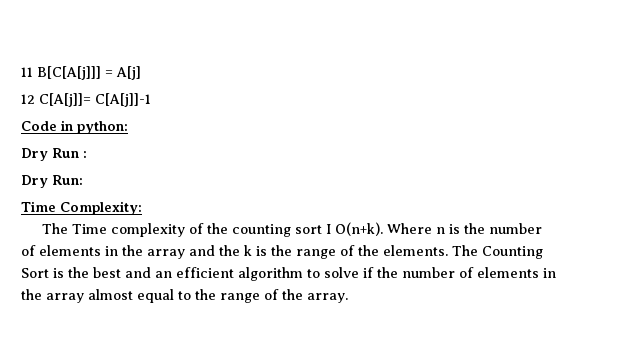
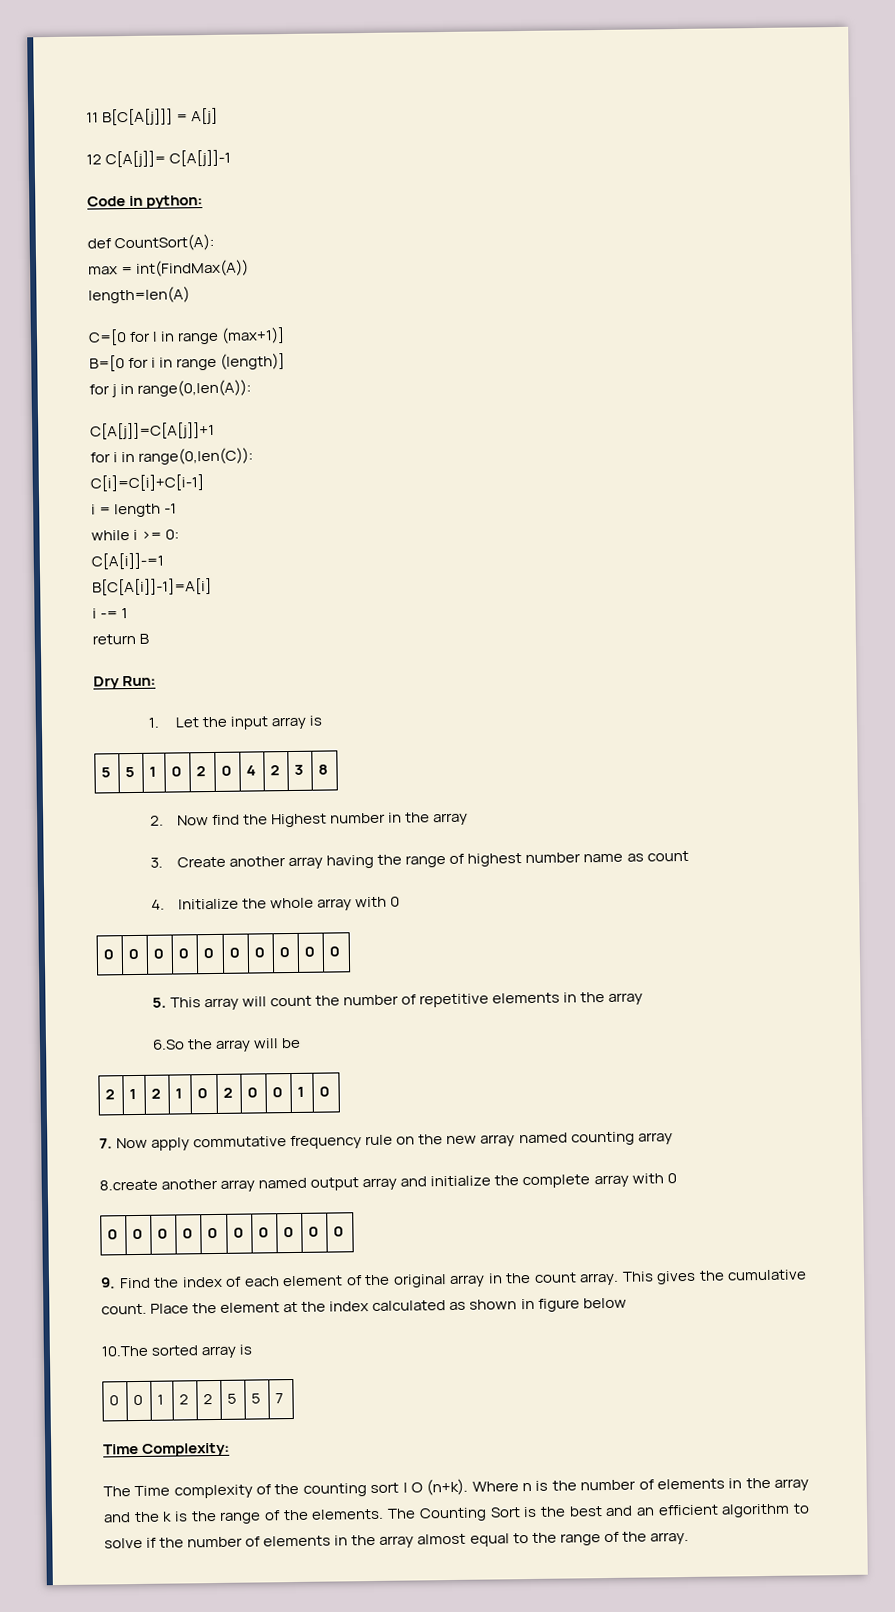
[21,148,87,161] [21,175,83,188] Dry Run : // Dry Run: -> [87,233,215,252] [88,259,250,277] [88,286,190,304] [88,327,286,346] [89,353,286,372] [89,379,252,398] [90,421,215,440] [90,447,254,465] [90,474,204,492] [91,503,178,518] [91,529,180,541] [91,552,164,570] [92,577,212,596] [92,608,129,619] [92,633,150,645] [93,675,157,690] [147,715,323,730] [101,767,112,778] [125,766,136,778] [149,766,158,777] [171,766,183,777] [196,766,207,777] [221,765,233,776] [246,765,257,776] [270,765,281,776] [294,764,305,775] [318,764,329,775] [149,812,469,828] [149,850,689,870] [150,896,401,911] [103,949,115,960] [128,948,140,960] [153,948,165,959] [178,948,190,959] [203,947,215,959] [229,947,241,958] [254,947,266,958] [279,947,291,958] [304,946,316,957] [329,946,341,957] [151,992,644,1011] [151,1037,301,1052] [105,1089,116,1100] [129,1088,138,1100] [151,1088,162,1099] [175,1088,184,1099] [197,1088,209,1099] [223,1087,234,1098] [247,1087,259,1098] [272,1087,284,1098] [297,1086,306,1097] [319,1086,331,1097] [99,1131,673,1151] [99,1173,677,1192] [107,1229,119,1240] [132,1228,144,1240] [157,1228,169,1239] [182,1228,194,1239] [207,1227,219,1239] [233,1227,245,1238] [258,1227,270,1238] [283,1226,295,1238] [308,1226,320,1237] [333,1226,345,1237] [100,1269,807,1289] [101,1297,627,1315] [101,1344,253,1359] [109,1395,120,1406] [133,1394,144,1406] [157,1394,165,1405] [179,1394,190,1405] [203,1394,214,1405] [227,1393,238,1404] [251,1393,262,1404] [275,1393,285,1404] def CountSort(A): // max = int(FindMax(A)) // length=len(A) // C=[0 for I in range (max+1)] // B=[0 for i in range (length)] // for j in range(0,len(A)): // C[A[j]]=C[A[j]]+1 // for i in range(0,len(C)): // C[i]=C[i]+C[i-1] // i = length -1 // while i >= 0: // C[A[i]]-=1 // B[C[A[i]]-1]=A[i] // i -= 1 // return B // Dry Run: // 1. Let the input array is // 5 | 5 | 1 | 0 | 2 | 0 | 4 | 2 | 3 | 8 // 2. Now find the Highest number in the array // 3. Create another array having the range of highest number name as count // 4. Initialize the whole array with 0 // 0 | 0 | 0 | 0 | 0 | 0 | 0 | 0 | 0 | 0 // 5. This array will count the number of repetitive elements in the array // 6.So the array will be // 2 | 1 | 2 | 1 | 0 | 2 | 0 | 0 | 1 | 0 // 7. Now apply commutative frequency rule on the new array named counting array // 8.create another array named output array and initialize the complete array with 0 // 0 | 0 | 0 | 0 | 0 | 0 | 0 | 0 | 0 | 0 // 9. Find the index of each element of the original array in the count array. This gives the cumulative count. Place the element at the index calculated as shown in figure below // 10.The sorted array is // 0 | 0 | 1 | 2 | 2 | 5 | 5 | 7
[334,222,383,236] O(n+k). -> [410,1478,469,1496] O (n+k).

